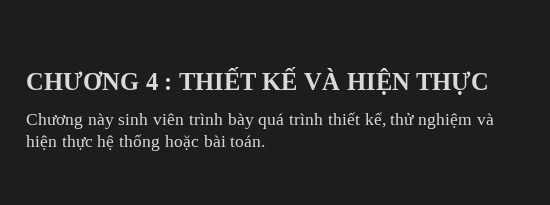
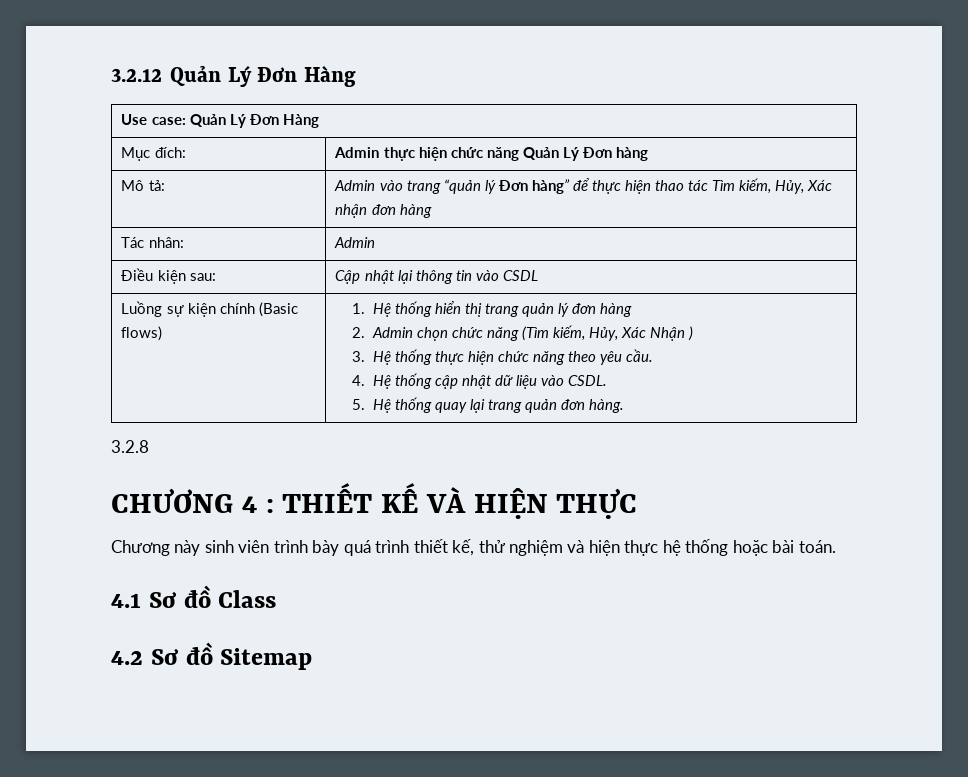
(26, 80) none -> [111,65,356,87] [121,114,319,128] [121,147,186,161] [334,147,648,161] [121,180,165,191] [334,178,833,194] [335,204,432,218] [121,237,184,248] [334,237,376,248] [121,268,216,284] [335,270,538,284] [121,301,298,317] [121,326,163,341] [352,301,633,317] [352,325,694,341] [352,349,654,365] [352,373,608,389] [352,397,625,413] [111,440,149,453] 3.2.12 Quản Lý Đơn Hàng // Use case: Quản Lý Đơn Hàng // Mục đích: | Admin thực hiện chức năng Quản Lý Đơn hàng // Mô tả: | Admin vào trang “quản lý Đơn hàng” để thực hiện thao tác Tìm kiếm, Hủy, Xác nhận đơn hàng // Tác nhân: | Admin // Điều kiện sau: | Cập nhật lại thông tin vào CSDL // Luồng sự kiện chính (Basic flows) | 1. Hệ thống hiển thị trang quản lý đơn hàng // 2. Admin chọn chức năng (Tìm kiếm, Hủy, Xác Nhận ) // 3. Hệ thống thực hiện chức năng theo yêu cầu. // 4. Hệ thống cập nhật dữ liệu vào CSDL. // 5. Hệ thống quay lại trang quản đơn hàng. // 3.2.8 //
(266, 141) none -> [111,585,277,608] [111,642,313,670] // 4.1 Sơ đồ Class // 4.2 Sơ đồ Sitemap

